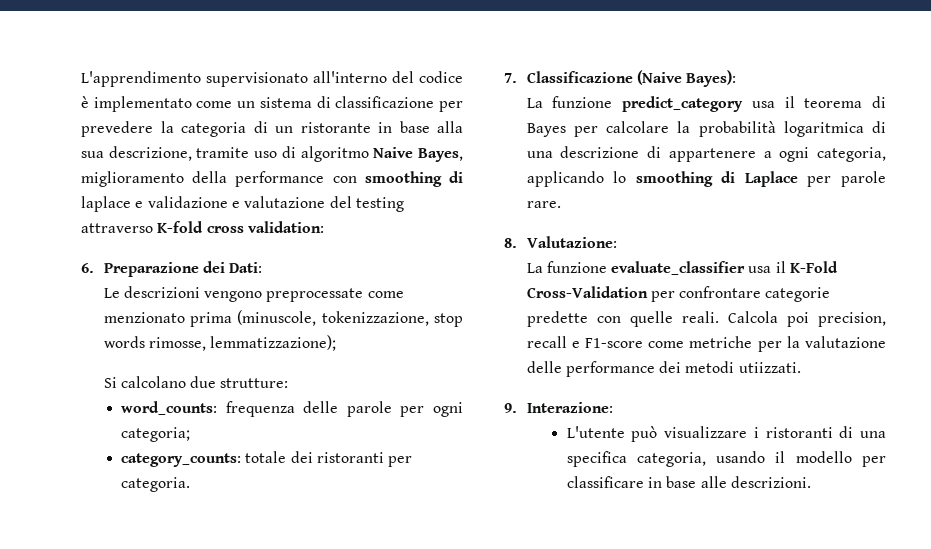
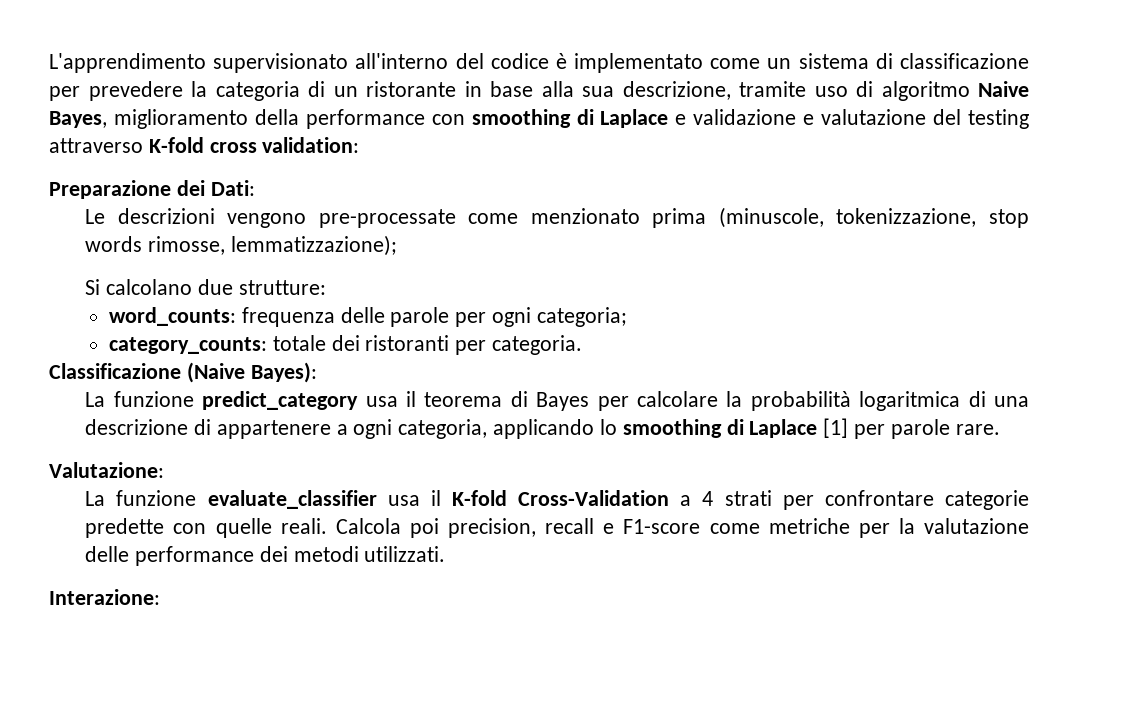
[81,196,131,212] laplace -> [600,109,669,128] Laplace
[81,263,94,273] 6. -> (360, 145) none
[266,288,364,302] preprocessate -> [318,209,456,228] pre-processate
[504,73,517,83] 7. -> (582, 345) none
(798, 179) none -> [823,418,849,438] [1]
[504,238,517,248] 8. -> (1000, 429) none
[790,261,839,273] [526,286,648,298] K-Fold Cross-Validation -> [451,490,772,506] K-fold Cross-Validation a 4 strati
[738,362,801,373] [504,403,517,413] utiizzati. // 9. -> [364,546,446,562] utilizzati. //
[566,426,886,442] [566,451,886,467] [566,476,811,488] // L'utente può visualizzare i ristoranti di una specifica categoria, usando il modello per classificare in base alle descrizioni. -> (160, 597) none

